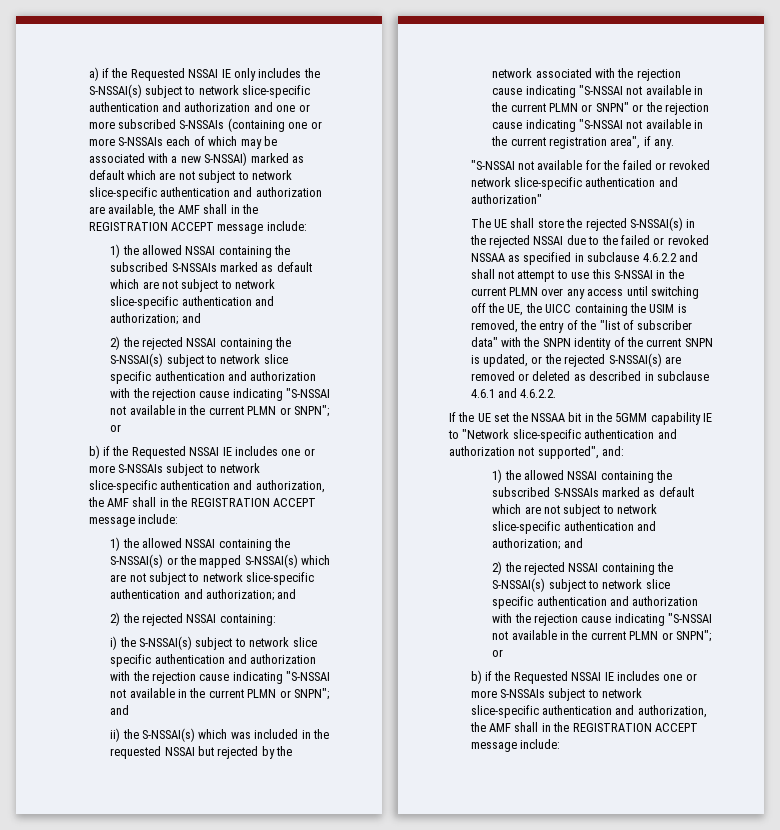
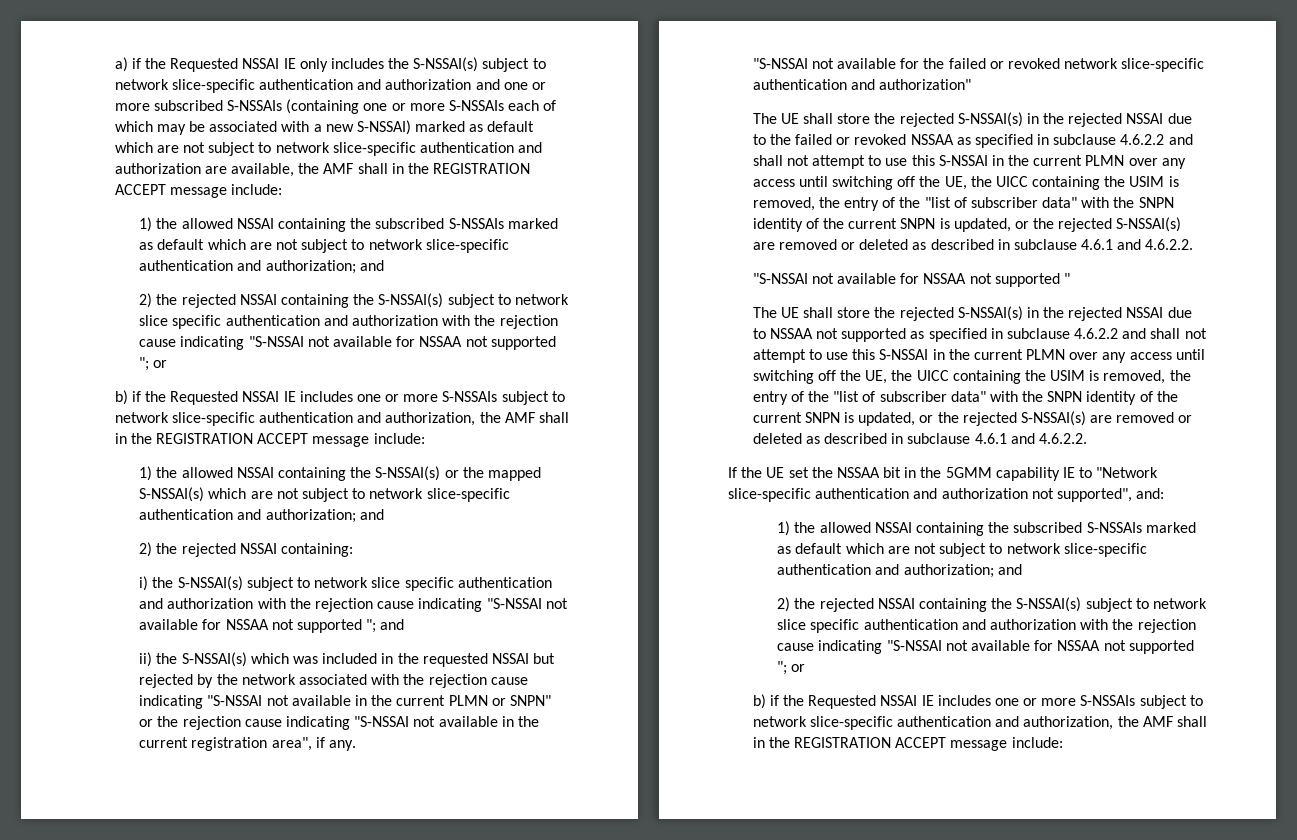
[178,405,329,417] in the current PLMN or SNPN"; -> [396,336,556,350] [139,357,150,371] for NSSAA not supported ";
[178,688,329,700] in the current PLMN or SNPN"; -> [202,619,377,633] for NSSAA not supported ";
(557, 393) none -> [752,273,1070,287] [752,306,1192,321] [752,328,1207,342] [752,349,1205,363] [752,370,1191,384] [752,391,1178,405] [752,411,1193,426] [752,433,1087,444] // "S-NSSAI not available for NSSAA not supported " // The UE shall store the rejected S-NSSAI(s) in the rejected NSSAI due to NSSAA not supported as specified in subclause 4.6.2.2 and shall not attempt to use this S-NSSAI in the current PLMN over any access until switching off the UE, the UICC containing the USIM is removed, the entry of the "list of subscriber data" with the SNPN identity of the current SNPN is updated, or the rejected S-NSSAI(s) are removed or deleted as described in subclause 4.6.1 and 4.6.2.2.
[560,630,711,642] in the current PLMN or SNPN"; -> [1034,640,1194,654] [777,661,788,675] for NSSAA not supported ";

